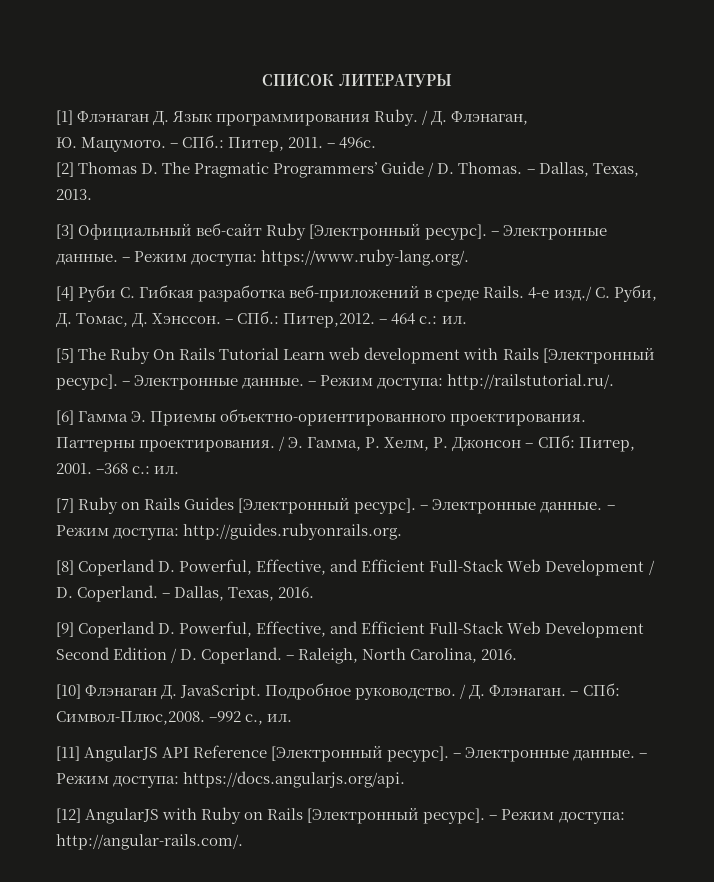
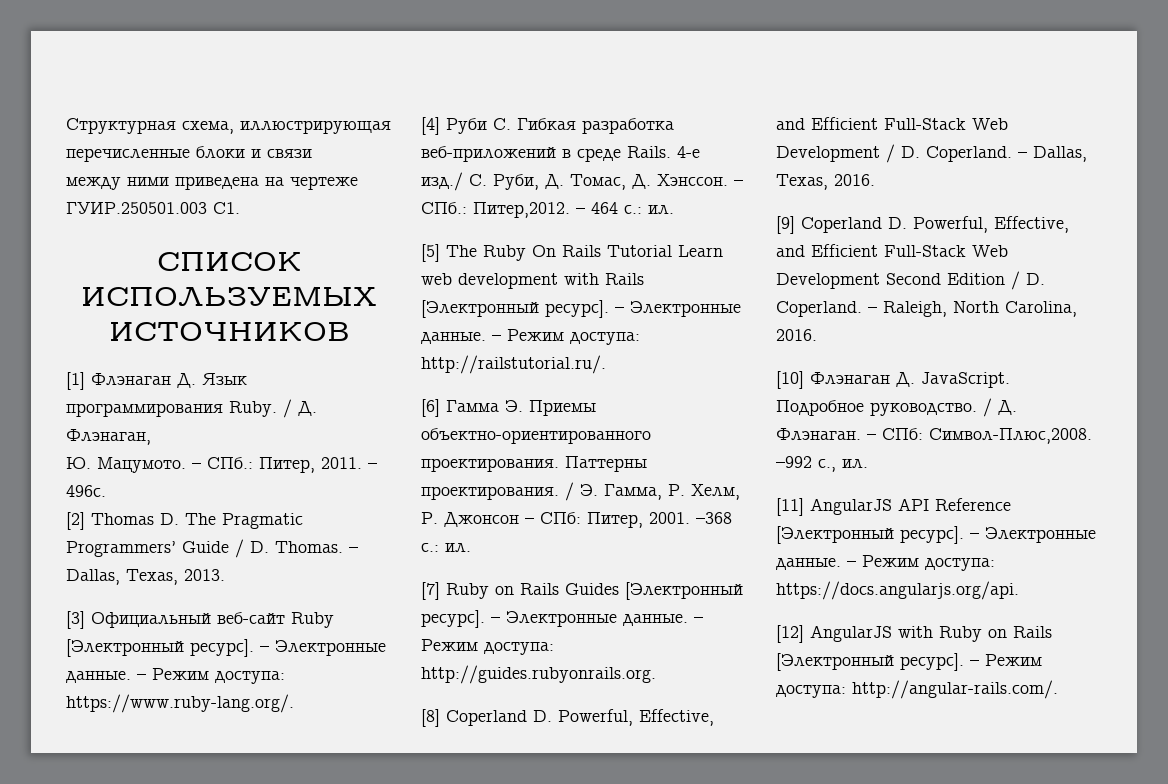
[262,74,452,88] СПИСОК ЛИТЕРАТУРЫ -> [66,118,391,134] [66,146,312,162] [66,176,358,190] [66,202,240,214] [156,252,302,271] [81,286,377,306] [108,322,350,341] Структурная схема, иллюстрирующая перечисленные блоки и связи // между ними приведена на чертеже ГУИР.250501.003 C1. // СПИСОК ИСПОЛЬЗУЕМЫХ ИСТОЧНИКОВ

